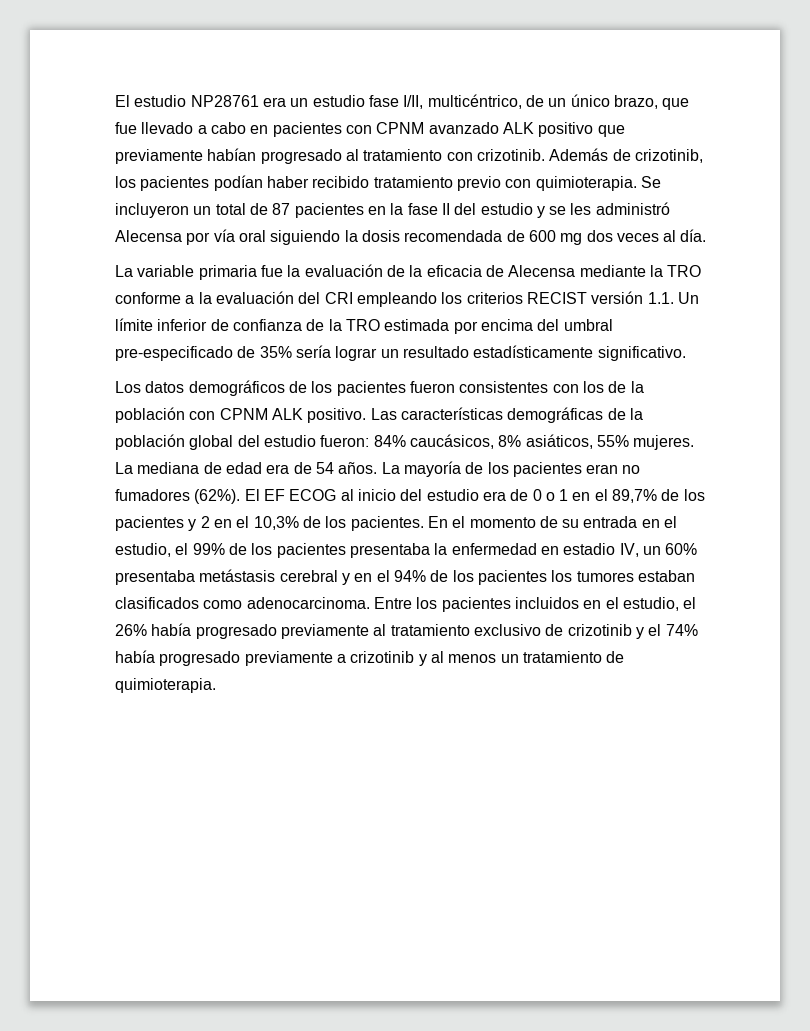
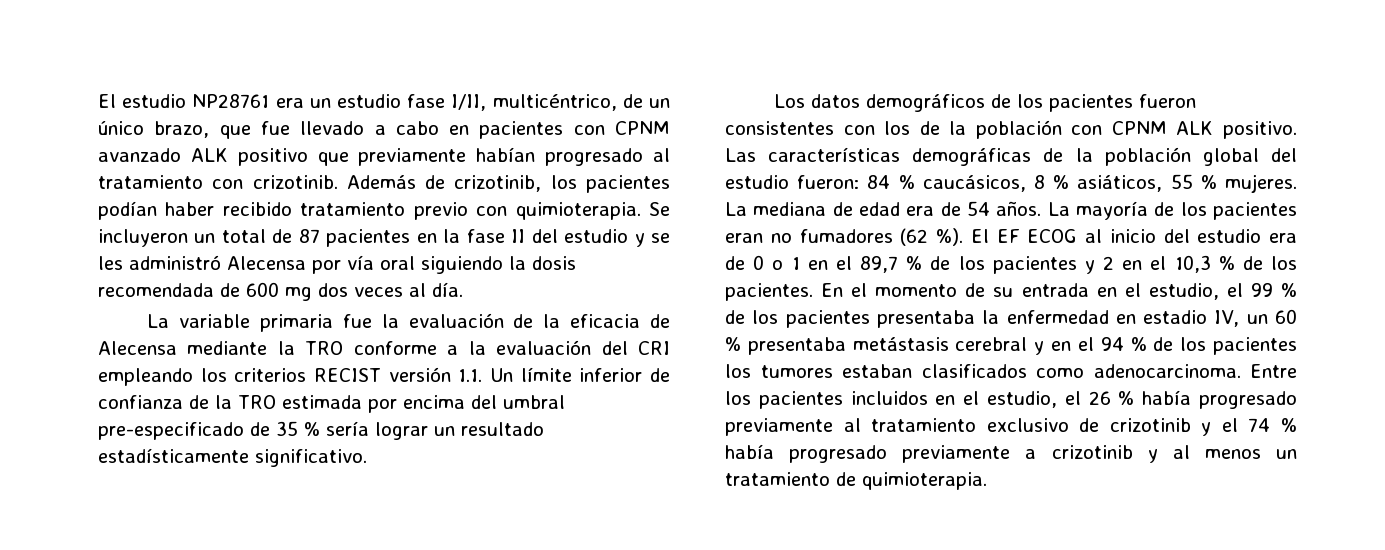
[259,346,292,358] 35% -> [276,421,320,436] 35 %
[373,434,629,449] 84% caucásicos, 8% asiáticos, 55% -> [867,174,1217,192] 84 % caucásicos, 8 % asiáticos, 55 %
[194,489,241,504] (62%). -> [900,228,963,246] (62 %).
[612,489,658,503] 89,7% -> [860,256,923,273] 89,7 %
[253,516,299,530] 10,3% -> [1174,255,1235,273] 10,3 %
[192,543,225,555] 99% -> [1250,283,1297,297] 99 %
[665,543,698,555] 60% -> [1275,309,1297,324] [725,337,741,351] 60 %
[393,570,426,582] 94% -> [1100,337,1147,351] 94 %
[115,624,147,636] 26% -> [1088,391,1135,405] 26 %
[665,624,698,636] 74% -> [1248,418,1297,432] 74 %

